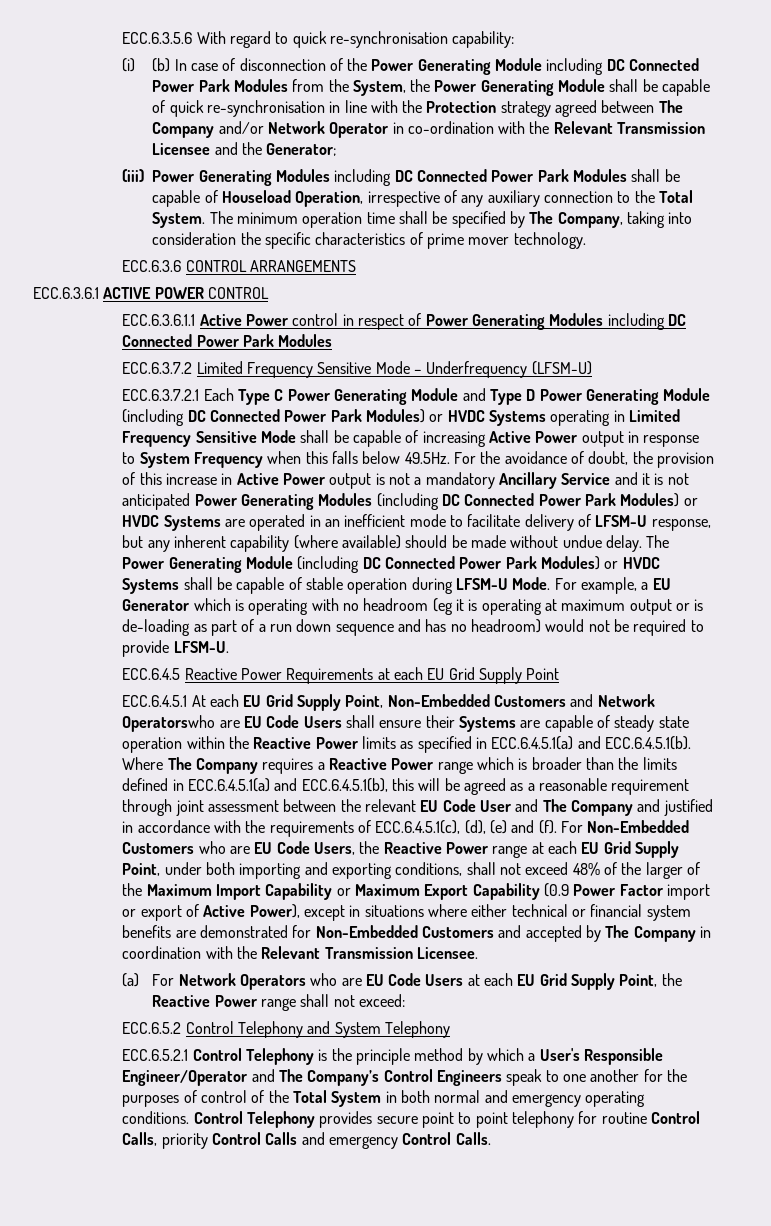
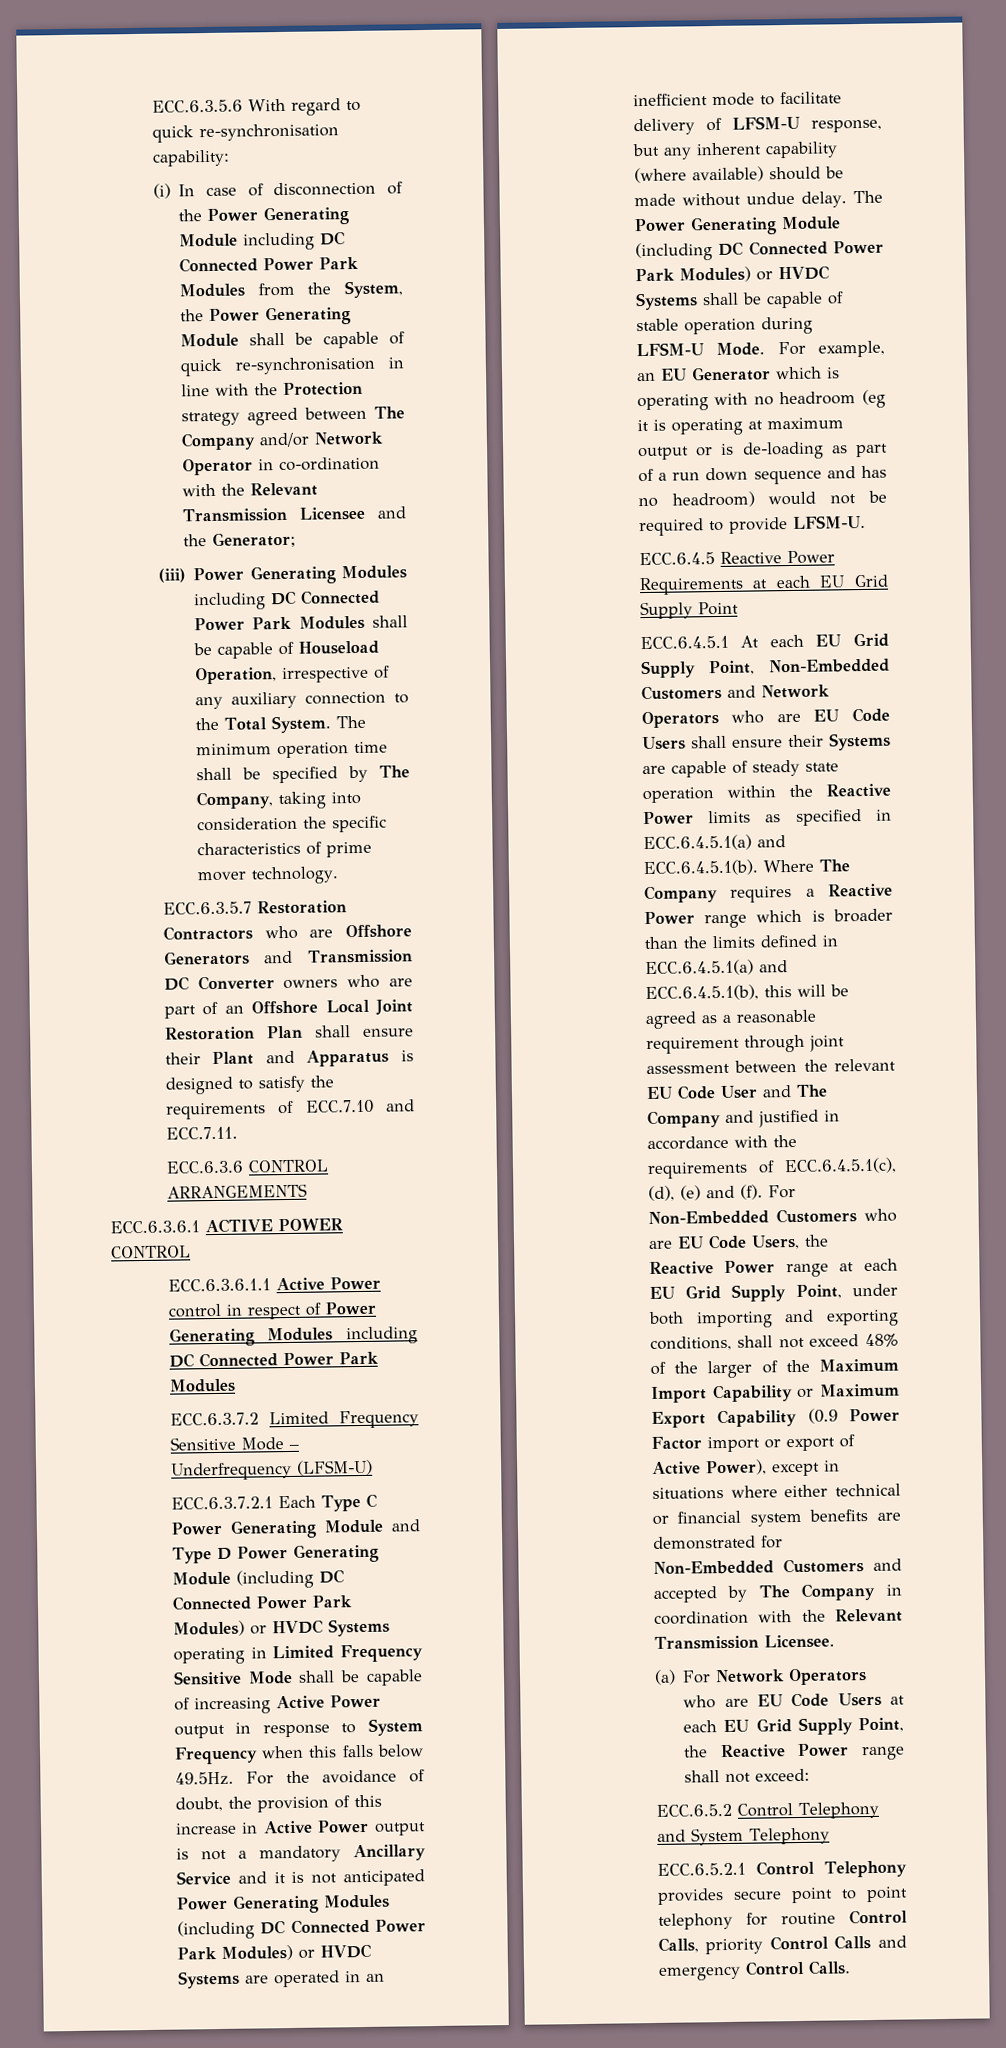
[152,58,171,72] (b) -> (171, 191) none
(586, 240) none -> [162,900,347,915] [162,924,412,941] [162,949,414,966] [163,974,413,991] [163,999,413,1019] [164,1025,414,1041] [164,1049,414,1067] [164,1075,334,1095] [165,1099,415,1120] [165,1126,238,1140] // ECC.6.3.5.7 Restoration Contractors who are Offshore Generators and Transmission DC Converter owners who are part of an Offshore Local Joint Restoration Plan shall ensure their Plant and Apparatus is designed to satisfy the requirements of ECC.7.10 and ECC.7.11.
[641,582,649,590] a -> [636,372,656,382] an
[122,715,216,732] Operatorswho -> [640,710,765,729] Operators who
[318,1048,663,1065] [122,1069,687,1086] [122,1090,646,1107] [122,1111,316,1128] is the principle method by which a User's Responsible Engineer/Operator and The Company’s Control Engineers speak to one another for the purposes of control of the Total System in both normal and emergency operating conditions. Control Telephony -> (908, 1869) none

